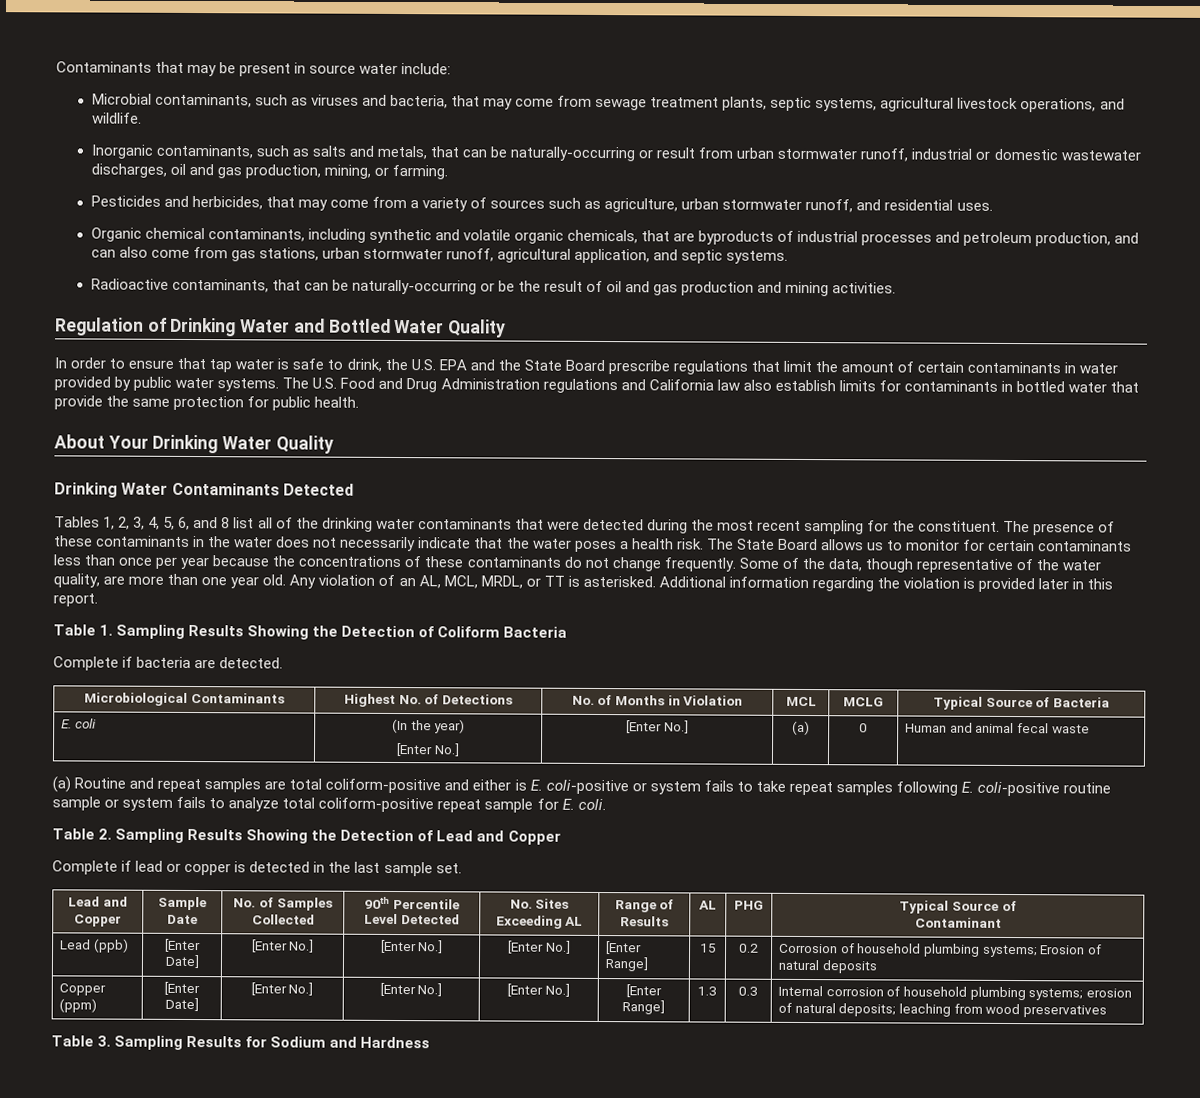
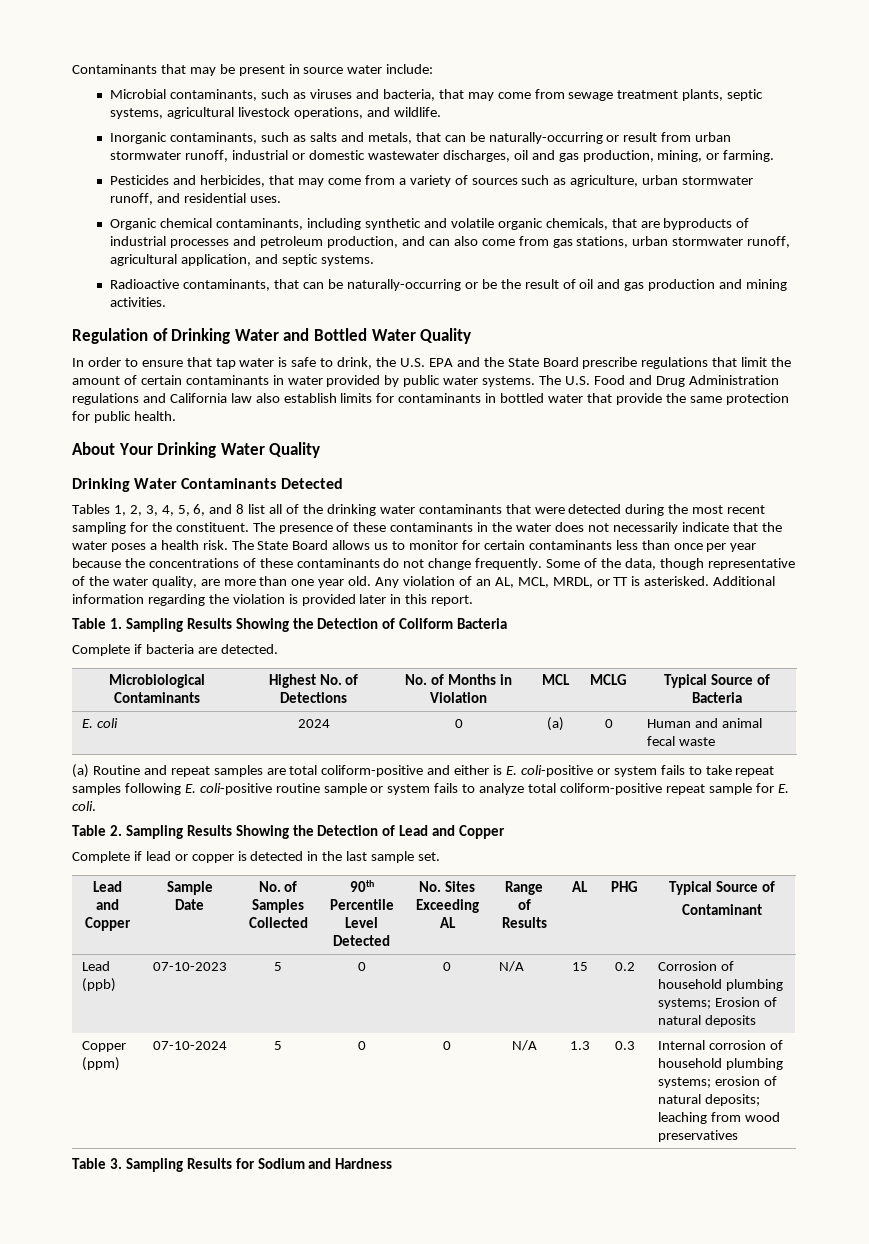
[391,718,466,734] [396,743,460,757] [626,720,689,734] (In the year) // [Enter No.] | [Enter No.] -> [297,719,330,728] [454,719,463,728] 2024 | 0
[165,938,201,953] [164,954,200,969] [251,939,315,953] [380,939,444,954] [508,940,571,954] [606,941,643,955] [605,957,650,972] [Enter Date] | [Enter No.] | [Enter No.] | [Enter No.] | [Enter Range] -> [152,962,227,971] [274,962,282,971] [357,962,366,971] [443,962,451,971] [499,961,525,972] 07-10-2023 | 5 | 0 | 0 | N/A
[164,981,200,996] [164,997,199,1012] [250,982,314,996] [379,982,443,997] [507,983,570,997] [626,984,662,998] [622,1000,665,1015] [Enter Date] | [Enter No.] | [Enter No.] | [Enter No.] | [Enter Range] -> [152,1041,227,1050] [274,1041,282,1050] [357,1041,366,1050] [443,1041,451,1050] [511,1040,537,1051] 07-10-2024 | 5 | 0 | 0 | N/A

